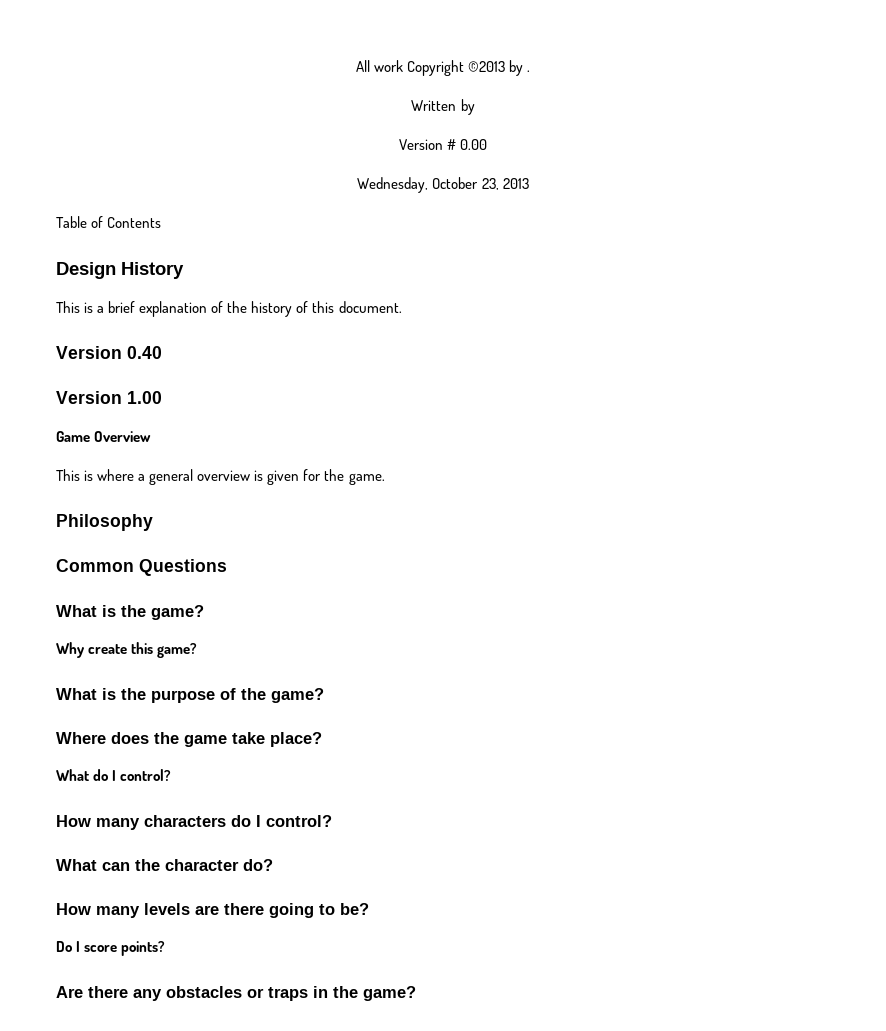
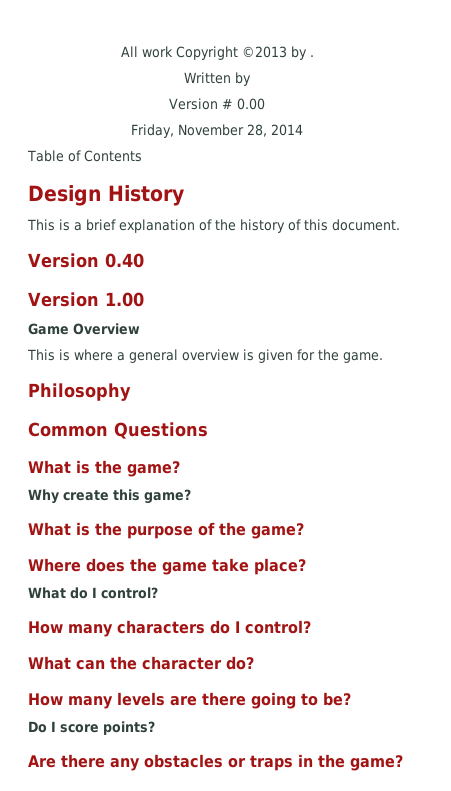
[357,177,529,193] Wednesday, October 23, 2013 -> [131,124,303,138] Friday, November 28, 2014

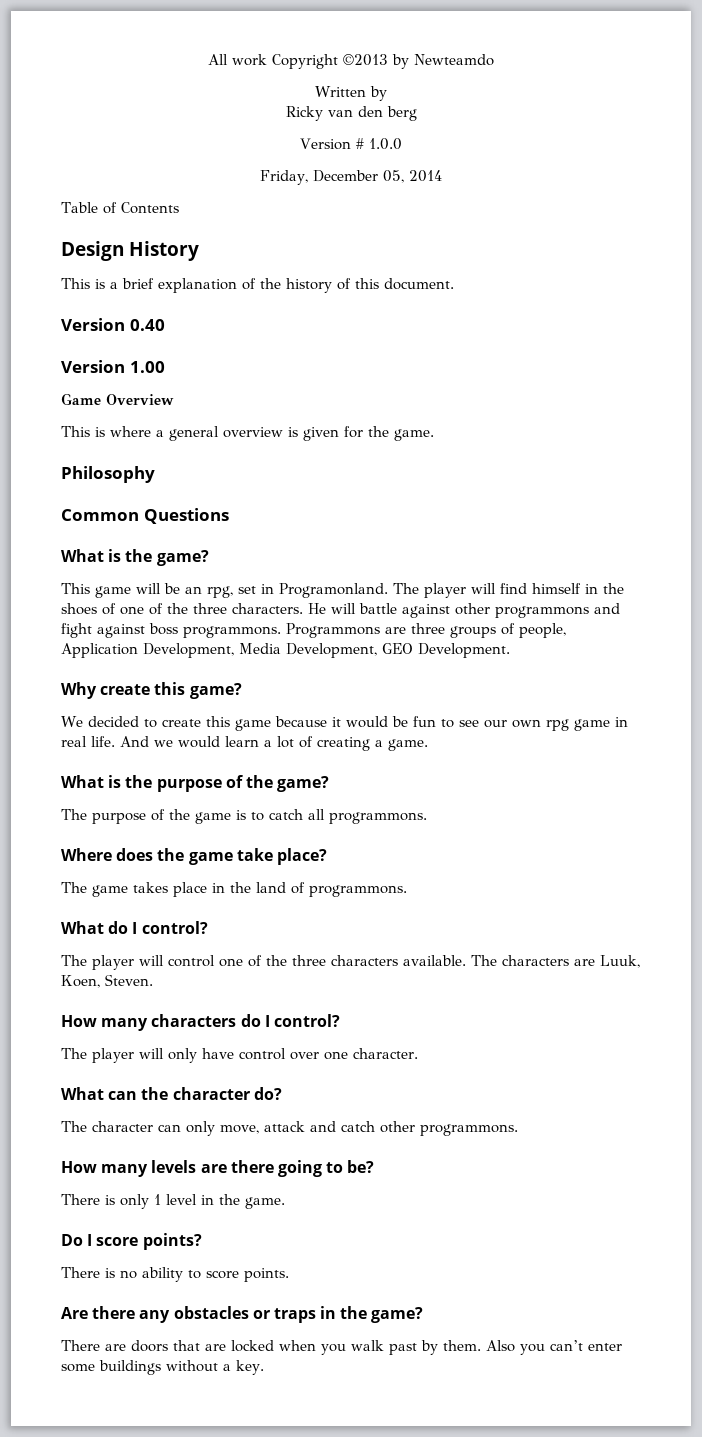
[309,55,314,57] . -> [414,54,494,66] Newteamdo
(251, 79) none -> [285,106,417,121] // Ricky van den berg
[236,98,265,110] 0.00 -> [368,138,402,150] 1.0.0
[177,124,267,137] November 28, -> [312,170,404,183] December 05,
[28,489,191,504] Why create this game? -> [61,583,624,598] [61,603,620,618] [61,623,566,638] [61,643,510,658] [61,682,242,699] [61,716,628,731] [61,736,428,751] This game will be an rpg, set in Programonland. The player will find himself in the shoes of one of the three characters. He will battle against other programmons and fight against boss programmons. Programmons are three groups of people, Application Development, Media Development, GEO Development. // Why create this game? // We decided to create this game because it would be fun to see our own rpg game in real life. And we would learn a lot of creating a game.
(304, 531) none -> [61,809,427,824] // The purpose of the game is to catch all programmons.
[28,587,158,599] What do I control? -> [61,882,407,897] [61,921,208,934] [61,955,640,970] [61,974,153,988] The game takes place in the land of programmons. // What do I control? // The player will control one of the three characters available. The characters are Luuk, Koen, Steven.
(311, 627) none -> [61,1048,418,1063] // The player will only have control over one character.
(254, 663) none -> [61,1121,518,1136] // The character can only move, attack and catch other programmons.
[28,721,155,735] Do I score points? -> [61,1194,285,1209] [61,1233,202,1250] [61,1267,289,1282] There is only 1 level in the game. // Do I score points? // There is no ability to score points.
(403, 763) none -> [61,1340,622,1355] [61,1360,264,1375] // There are doors that are locked when you walk past by them. Also you can’t enter some buildings without a key.

